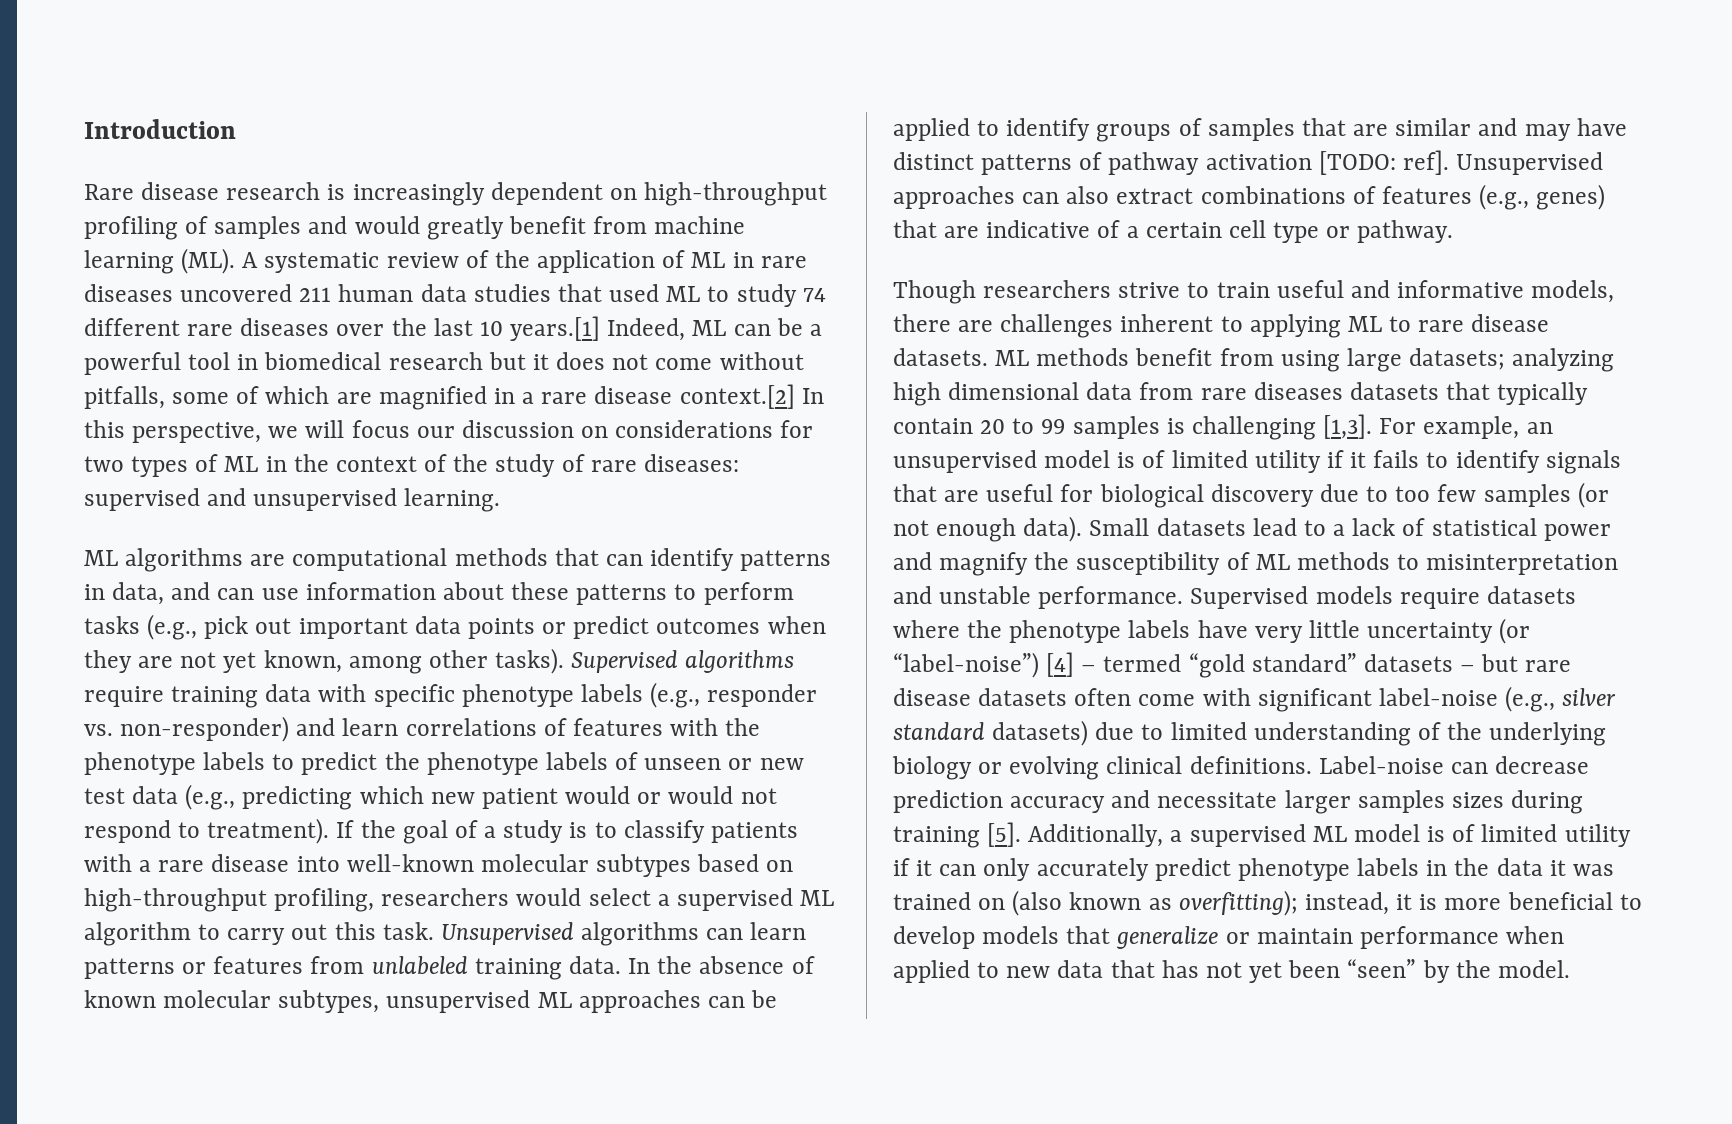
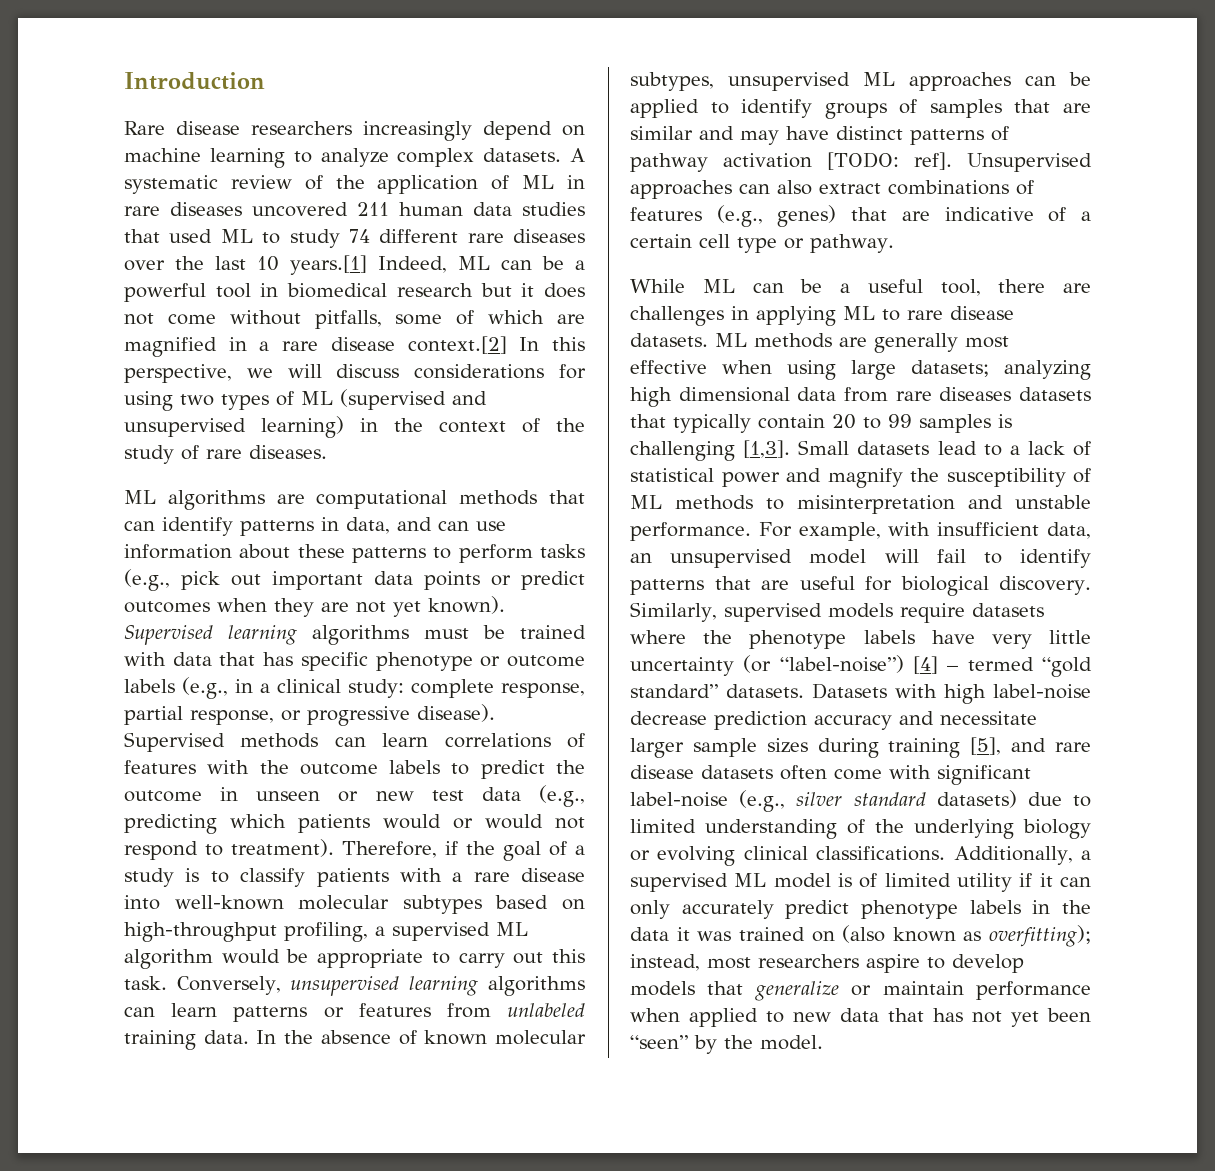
[226,182,828,206] [84,216,746,240] [84,248,236,274] research is increasingly dependent on high-throughput profiling of samples and would greatly benefit from machine learning (ML). -> [251,121,585,141] [124,148,562,168] researchers increasingly depend on machine learning to analyze complex datasets.
[351,420,609,438] focus our discussion on -> [336,364,400,378] discuss
(814, 429) none -> [124,391,173,411] using
(259, 464) none -> [340,389,487,410] [124,416,344,438] (supervised and unsupervised learning)
[643,454,739,472] [84,488,501,512] diseases: supervised and unsupervised learning. -> [249,445,327,459] diseases.
[263,648,795,674] [84,682,818,708] [84,716,336,742] known, among other tasks). Supervised algorithms require training data with specific phenotype labels (e.g., responder vs. non-responder) and -> [428,596,505,614] [124,625,586,645] [124,652,585,671] [124,677,585,699] [124,704,495,726] [124,732,366,752] known). Supervised learning algorithms must be trained with data that has specific phenotype or outcome labels (e.g., in a clinical study: complete response, partial response, or progressive disease). Supervised methods can
[84,752,196,775] phenotype -> [299,763,378,775] outcome
[426,752,639,775] phenotype labels of -> [124,787,239,802] outcome in
[430,788,558,809] new patient -> [298,814,370,833] patients
[336,820,355,838] If -> [342,841,458,858] Therefore, if
[381,888,651,906] researchers would select -> (368, 932) none
(191, 934) none -> [221,949,424,968] would be appropriate
[440,922,574,945] Unsupervised -> [176,976,479,996] Conversely, unsupervised learning
[893,280,1615,304] Though researchers strive to train useful and informative models, -> [630,279,981,296] While ML can be a useful tool,
[1120,314,1243,332] inherent to -> [731,306,749,320] in
[1135,348,1274,366] benefit from -> [839,333,1009,353] [630,360,772,374] are generally most effective when
[1379,416,1553,439] [893,450,1621,474] [893,482,1609,508] [893,516,1083,542] For example, an unsupervised model is of limited utility if it fails to identify signals that are useful for biological discovery due to too few samples (or not enough data). -> (791, 449) none
[1190,586,1309,609] Supervised -> [758,522,1091,541] [630,549,1091,568] [630,576,1092,596] [630,602,822,622] For example, with insufficient data, an unsupervised model will fail to identify patterns that are useful for biological discovery. Similarly, supervised
[1363,654,1519,672] datasets – but -> [726,683,1091,704] [630,711,1037,730] [630,737,1047,758] datasets. Datasets with high label-noise decrease prediction accuracy and necessitate larger sample sizes during training [5], and
[1189,756,1590,774] [893,790,1584,814] [893,822,1022,848] definitions. Label-noise can decrease prediction accuracy and necessitate larger samples sizes during training [5]. -> [816,846,946,861] classifications.
[1396,892,1613,910] it is more beneficial -> [707,954,920,973] most researchers aspire

